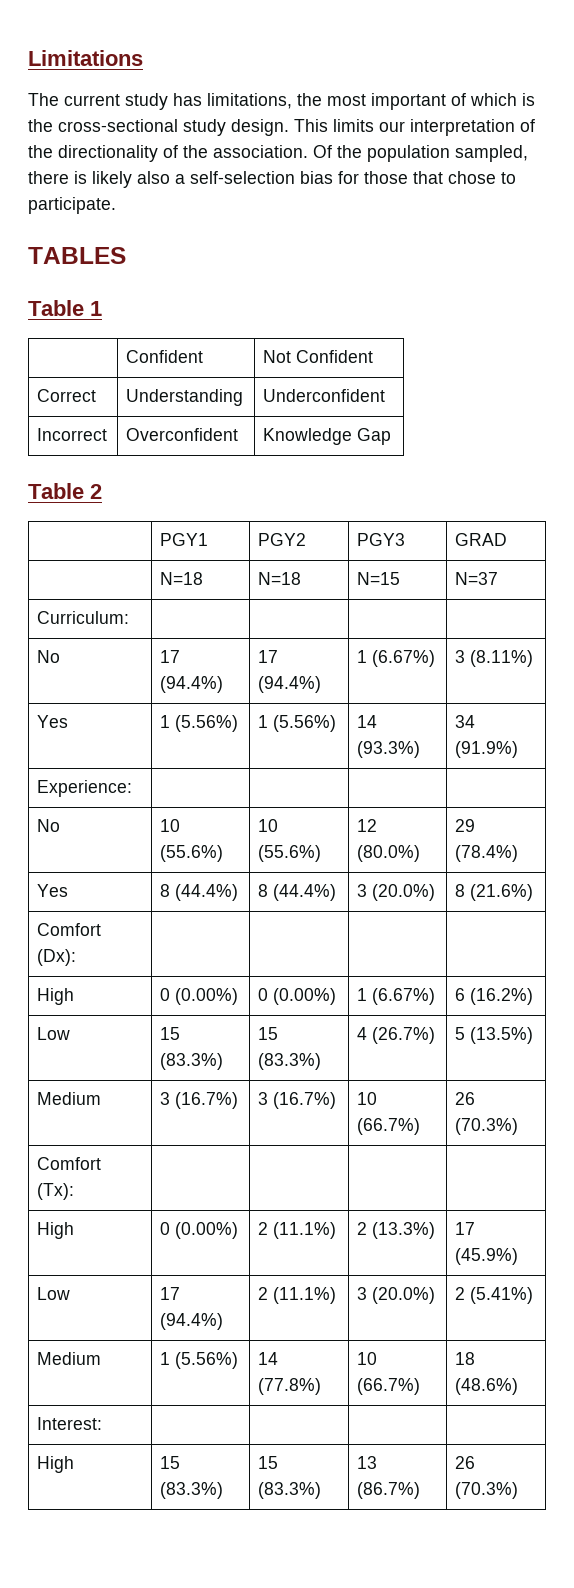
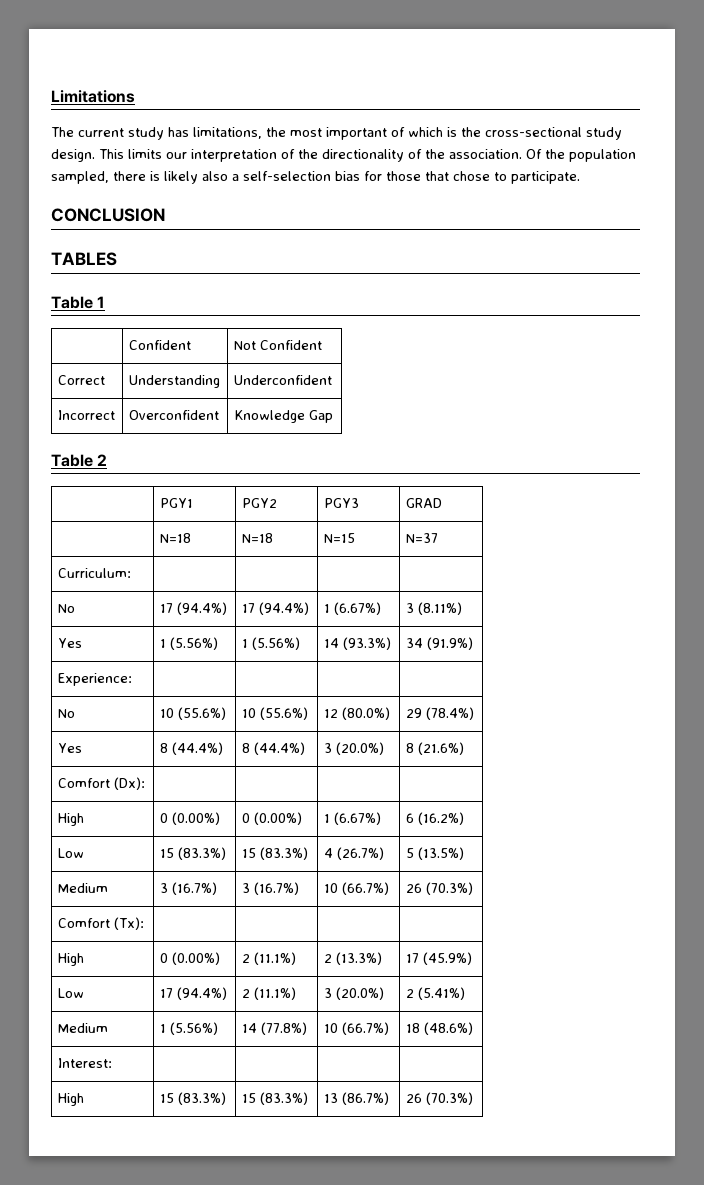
(116, 205) none -> [51,208,165,222] // CONCLUSION

